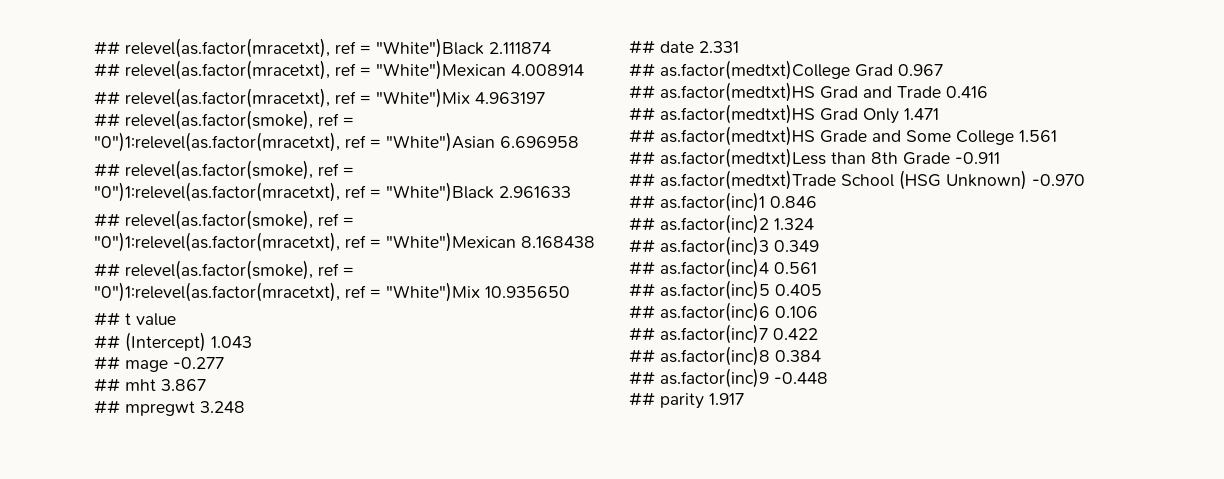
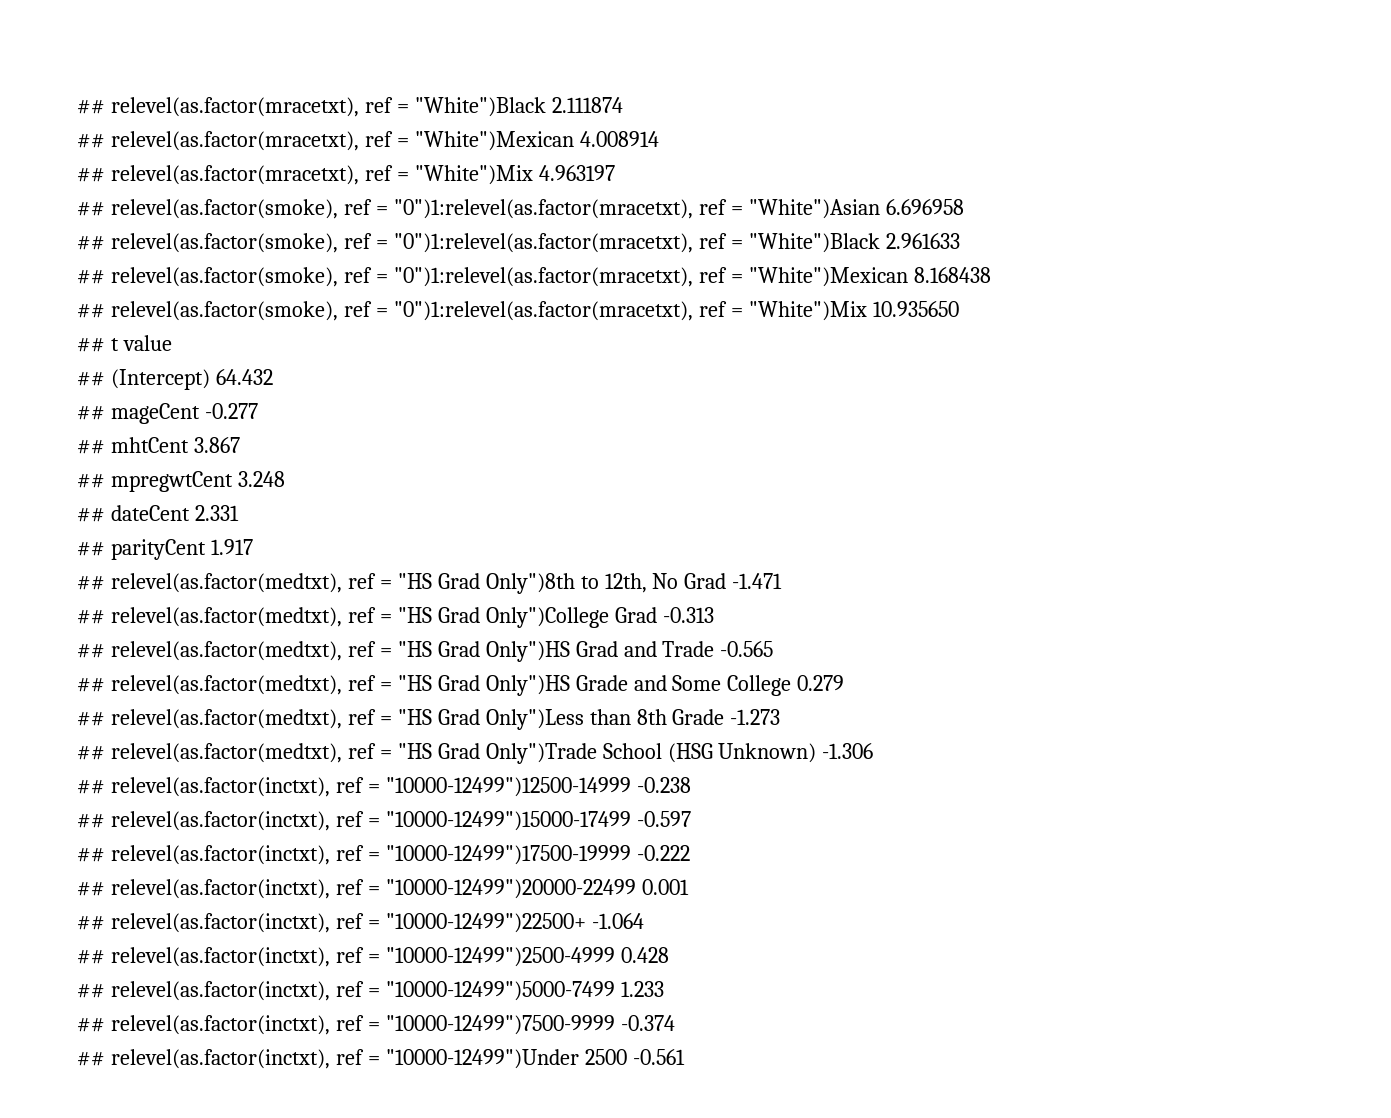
[211,336,252,348] [94,356,168,372] 1.043 // ## mage -> [215,369,273,385] [77,403,200,424] 64.432 // ## mageCent
[125,379,156,391] mht -> [110,437,189,453] mhtCent
[125,401,195,416] mpregwt -> [110,471,233,492] mpregwtCent
[660,41,694,53] date -> [110,505,190,521] dateCent
[660,60,943,80] [629,82,815,102] as.factor(medtxt)College Grad 0.967 // ## as.factor(medtxt)HS -> [110,539,253,560] [77,573,783,594] [77,607,714,628] [77,641,570,662] parityCent 1.917 // ## relevel(as.factor(medtxt), ref = "HS Grad Only")8th to 12th, No Grad -1.471 // ## relevel(as.factor(medtxt), ref = "HS Grad Only")College Grad -0.313 // ## relevel(as.factor(medtxt), ref = "HS Grad Only")HS
[946,86,988,98] [629,104,939,124] [629,126,815,146] 0.416 // ## as.factor(medtxt)HS Grad Only 1.471 // ## as.factor(medtxt)HS -> [720,641,774,657] [77,675,570,696] -0.565 // ## relevel(as.factor(medtxt), ref = "HS Grad Only")HS
[1019,130,1057,142] [629,148,826,168] 1.561 // ## as.factor(medtxt)Less -> [797,675,845,691] [77,709,584,730] 0.279 // ## relevel(as.factor(medtxt), ref = "HS Grad Only")Less
[955,152,1000,164] [629,170,836,190] -0.911 // ## as.factor(medtxt)Trade -> [730,709,781,725] [77,743,597,764] -1.273 // ## relevel(as.factor(medtxt), ref = "HS Grad Only")Trade
[1032,174,1085,186] [629,192,817,212] [629,214,814,234] [629,236,819,256] [629,258,817,278] [629,280,822,300] [629,302,818,322] [629,324,818,344] [629,346,821,366] [629,368,828,388] [629,392,744,409] -0.970 // ## as.factor(inc)1 0.846 // ## as.factor(inc)2 1.324 // ## as.factor(inc)3 0.349 // ## as.factor(inc)4 0.561 // ## as.factor(inc)5 0.405 // ## as.factor(inc)6 0.106 // ## as.factor(inc)7 0.422 // ## as.factor(inc)8 0.384 // ## as.factor(inc)9 -0.448 // ## parity 1.917 -> [822,743,874,759] [77,777,691,797] [77,811,691,831] [77,845,690,865] [77,879,689,899] [77,913,644,933] [77,947,669,967] [77,981,664,1001] [77,1015,675,1035] [77,1049,685,1069] -1.306 // ## relevel(as.factor(inctxt), ref = "10000-12499")12500-14999 -0.238 // ## relevel(as.factor(inctxt), ref = "10000-12499")15000-17499 -0.597 // ## relevel(as.factor(inctxt), ref = "10000-12499")17500-19999 -0.222 // ## relevel(as.factor(inctxt), ref = "10000-12499")20000-22499 0.001 // ## relevel(as.factor(inctxt), ref = "10000-12499")22500+ -1.064 // ## relevel(as.factor(inctxt), ref = "10000-12499")2500-4999 0.428 // ## relevel(as.factor(inctxt), ref = "10000-12499")5000-7499 1.233 // ## relevel(as.factor(inctxt), ref = "10000-12499")7500-9999 -0.374 // ## relevel(as.factor(inctxt), ref = "10000-12499")Under 2500 -0.561

